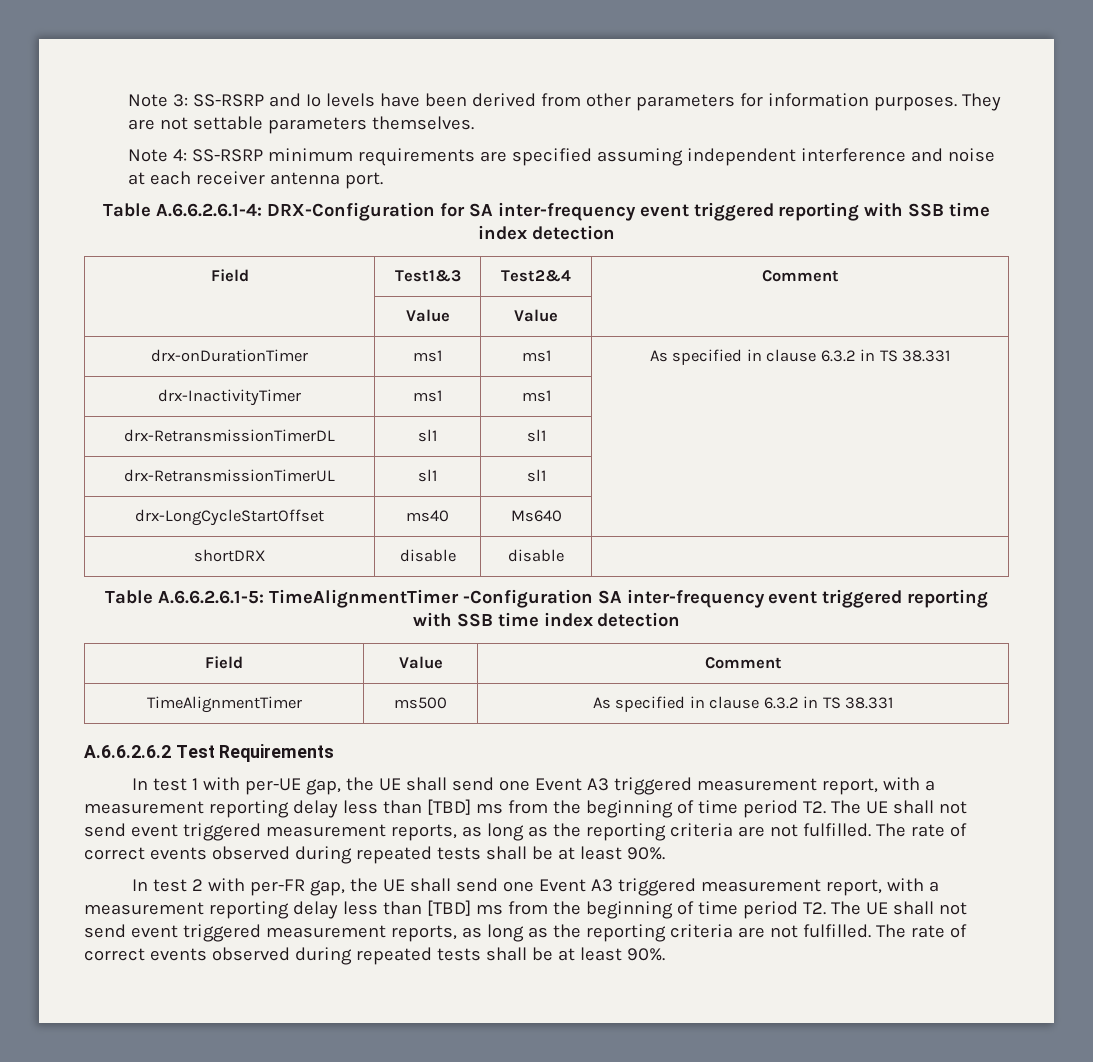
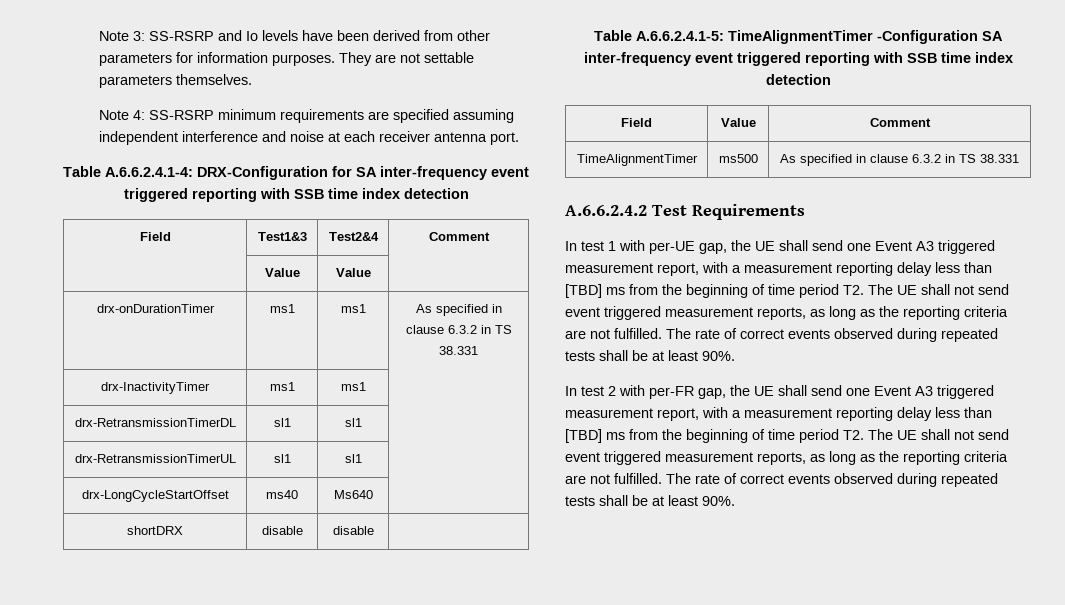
[155,203,262,217] A.6.6.2.6.1-4: -> [105,167,193,177] A.6.6.2.4.1-4:
[157,590,264,604] A.6.6.2.6.1-5: -> [636,31,724,41] A.6.6.2.4.1-5:
[84,745,171,758] A.6.6.2.6.2 -> [565,205,647,216] A.6.6.2.4.2

